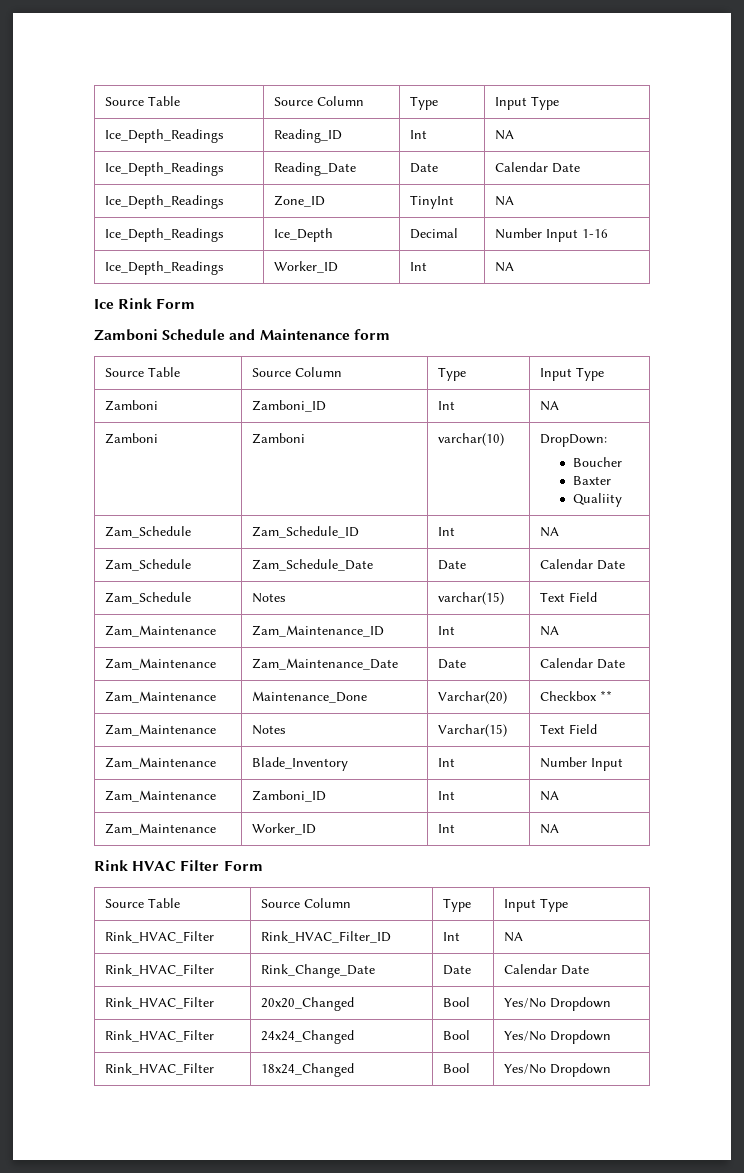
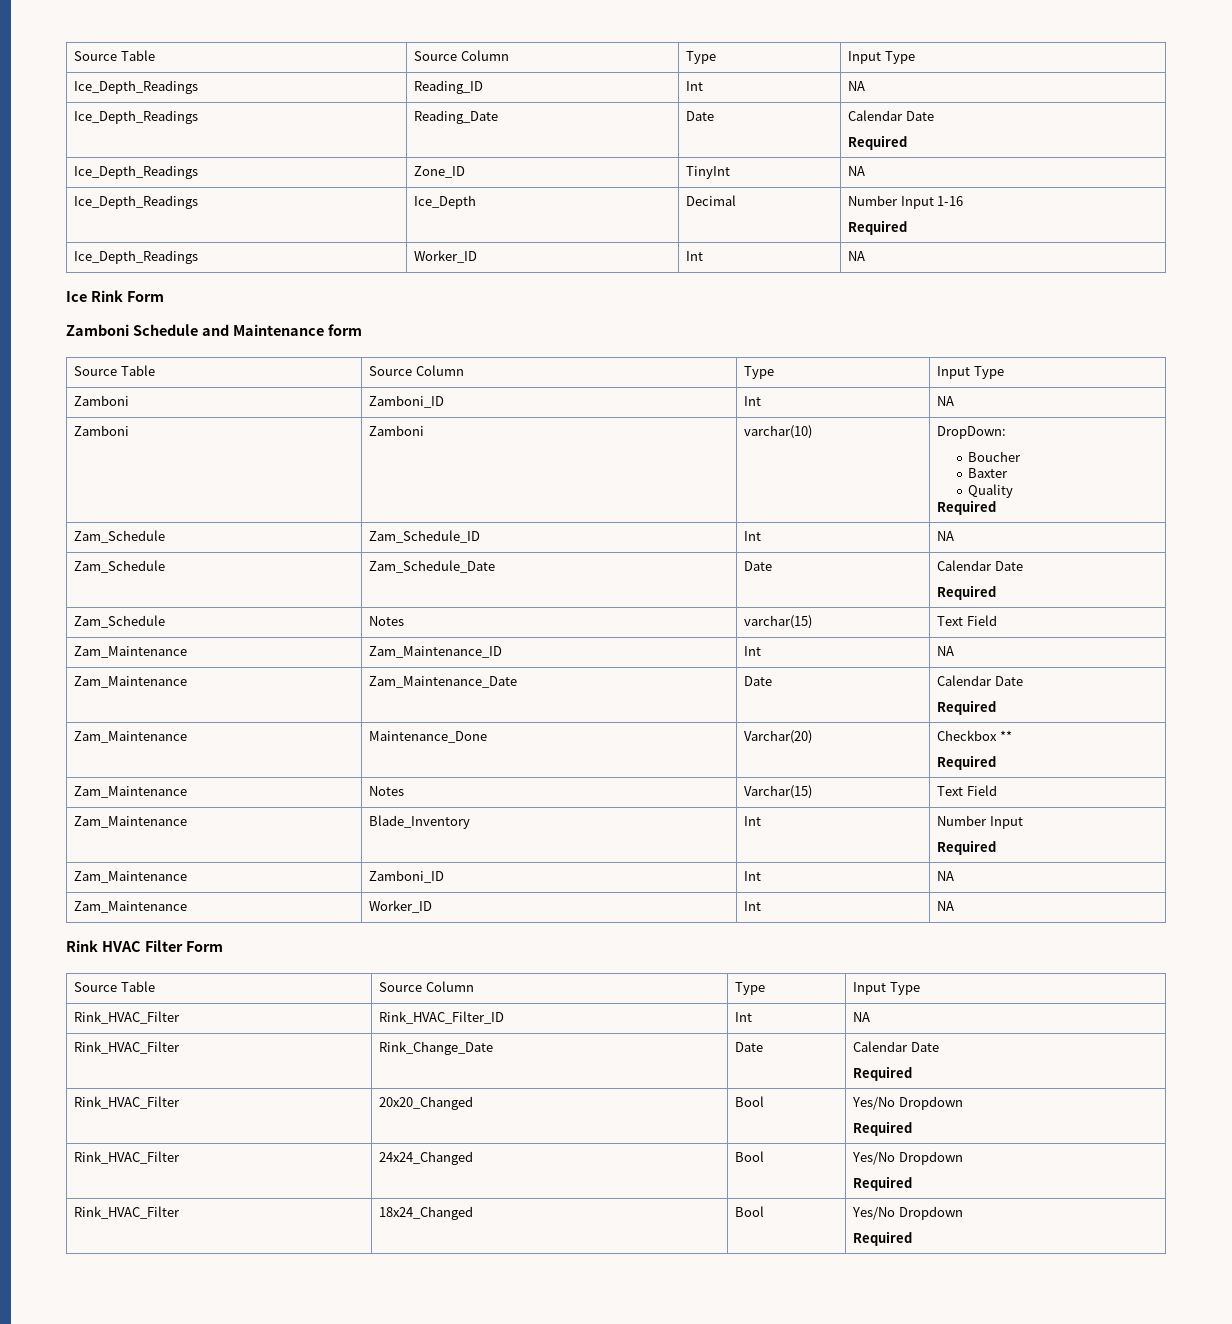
(580, 168) none -> [848,135,908,150] // Required
(608, 233) none -> [848,220,908,235] // Required
[572,493,622,507] Qualiity -> [968,484,1014,498] [937,500,997,515] Quality // Required
(625, 565) none -> [937,585,997,600] // Required
(625, 664) none -> [937,700,997,715] // Required
(612, 695) none -> [937,755,997,770] // Required
(623, 764) none -> [937,840,997,855] // Required
(589, 970) none -> [853,1066,913,1081] // Required
(611, 1004) none -> [853,1121,913,1136] // Required
(611, 1037) none -> [853,1176,913,1191] // Required
(611, 1070) none -> [853,1231,913,1246] // Required

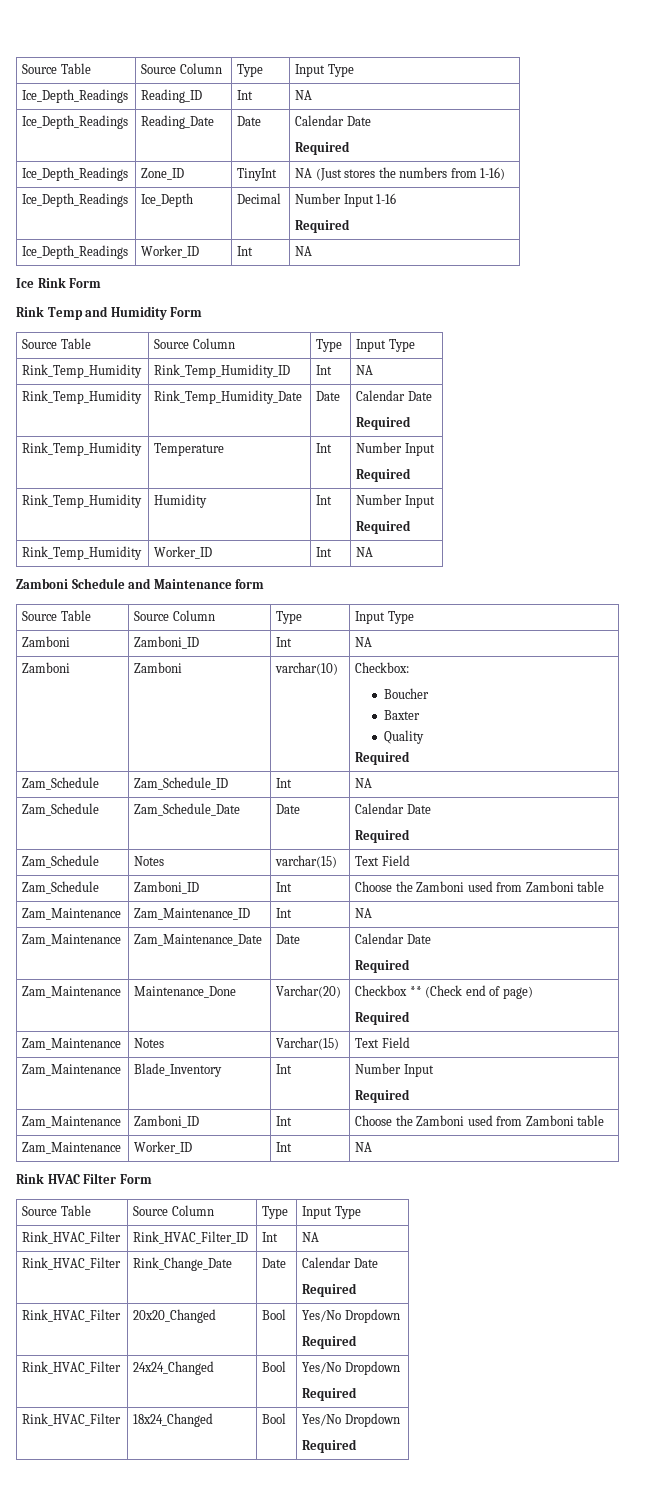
(866, 171) none -> [315,167,506,181] (Just stores the numbers from 1-16)
(164, 296) none -> [16,306,203,320] [22,338,91,349] [154,338,235,349] [316,339,343,352] [356,339,415,352] [22,364,143,378] [154,364,291,378] [316,365,333,375] [356,365,374,375] [22,390,143,404] [154,390,303,404] [316,391,341,401] [356,390,432,401] [356,416,412,430] [22,442,143,456] [154,443,225,456] [316,443,333,453] [356,442,435,456] [356,468,412,482] [22,494,143,508] [154,494,208,508] [316,495,333,505] [356,494,435,508] [356,520,412,534] [22,546,143,560] [154,546,213,559] [316,547,333,557] [356,547,374,557] // Rink Temp and Humidity Form // Source Table | Source Column | Type | Input Type // Rink_Temp_Humidity | Rink_Temp_Humidity_ID | Int | NA // Rink_Temp_Humidity | Rink_Temp_Humidity_Date | Date | Calendar Date // Required // Rink_Temp_Humidity | Temperature | Int | Number Input // Required // Rink_Temp_Humidity | Humidity | Int | Number Input // Required // Rink_Temp_Humidity | Worker_ID | Int | NA
[937,426,1007,439] DropDown: -> [355,662,410,673] Checkbox:
(997, 620) none -> [22,881,100,894] [134,881,200,894] [276,882,293,892] [355,881,605,892] // Zam_Schedule | Zamboni_ID | Int | Choose the Zamboni used from Zamboni table
(1012, 735) none -> [425,985,533,999] (Check end of page)
[937,871,955,881] NA -> [355,1115,605,1126] Choose the Zamboni used from Zamboni table

